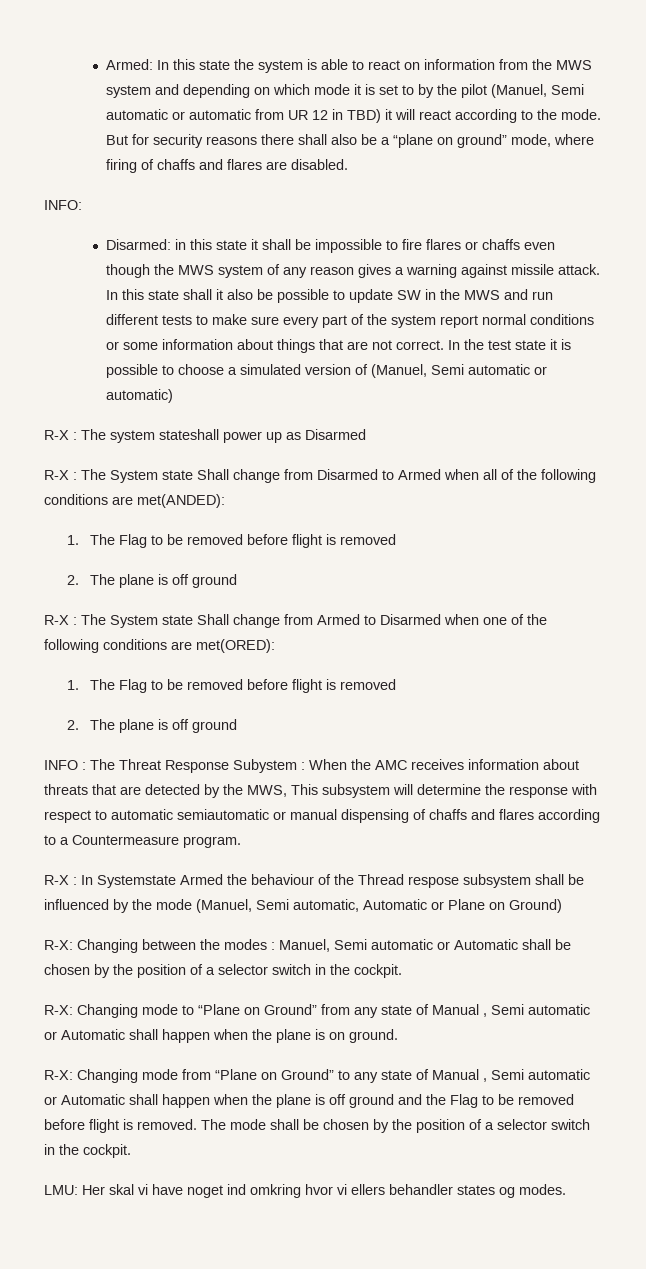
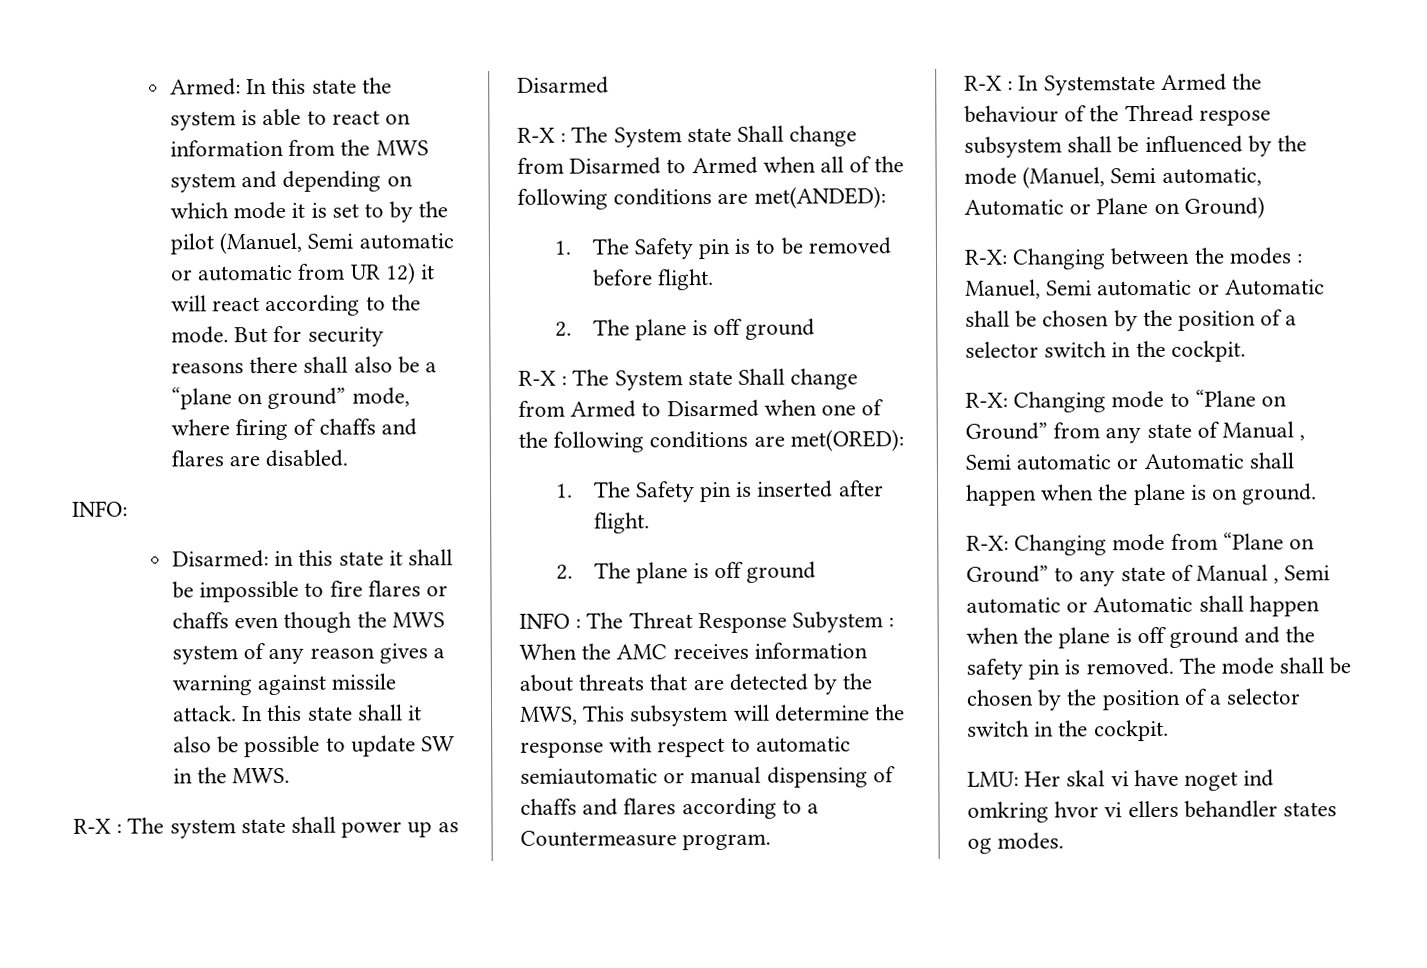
[311,109,381,123] 12 in TBD) -> [384,262,416,285] 12)
[463,289,553,300] [105,314,594,328] [105,339,571,353] [105,364,547,378] [105,389,173,403] MWS and run different tests to make sure every part of the system report normal conditions or some information about things that are not correct. In the test state it is possible to choose a simulated version of (Manuel, Semi automatic or automatic) -> [232,767,291,784] MWS.
[159,429,219,440] stateshall -> [240,816,337,834] state shall
[118,534,396,548] Flag to be removed before flight is removed -> [633,237,891,260] [592,268,714,291] Safety pin is to be removed before flight.
[118,679,396,693] Flag to be removed before flight is removed -> [634,480,884,503] [593,512,650,534] Safety pin is inserted after flight.
[450,1094,574,1108] [44,1119,119,1133] Flag to be removed before flight -> [966,658,1061,680] safety pin

